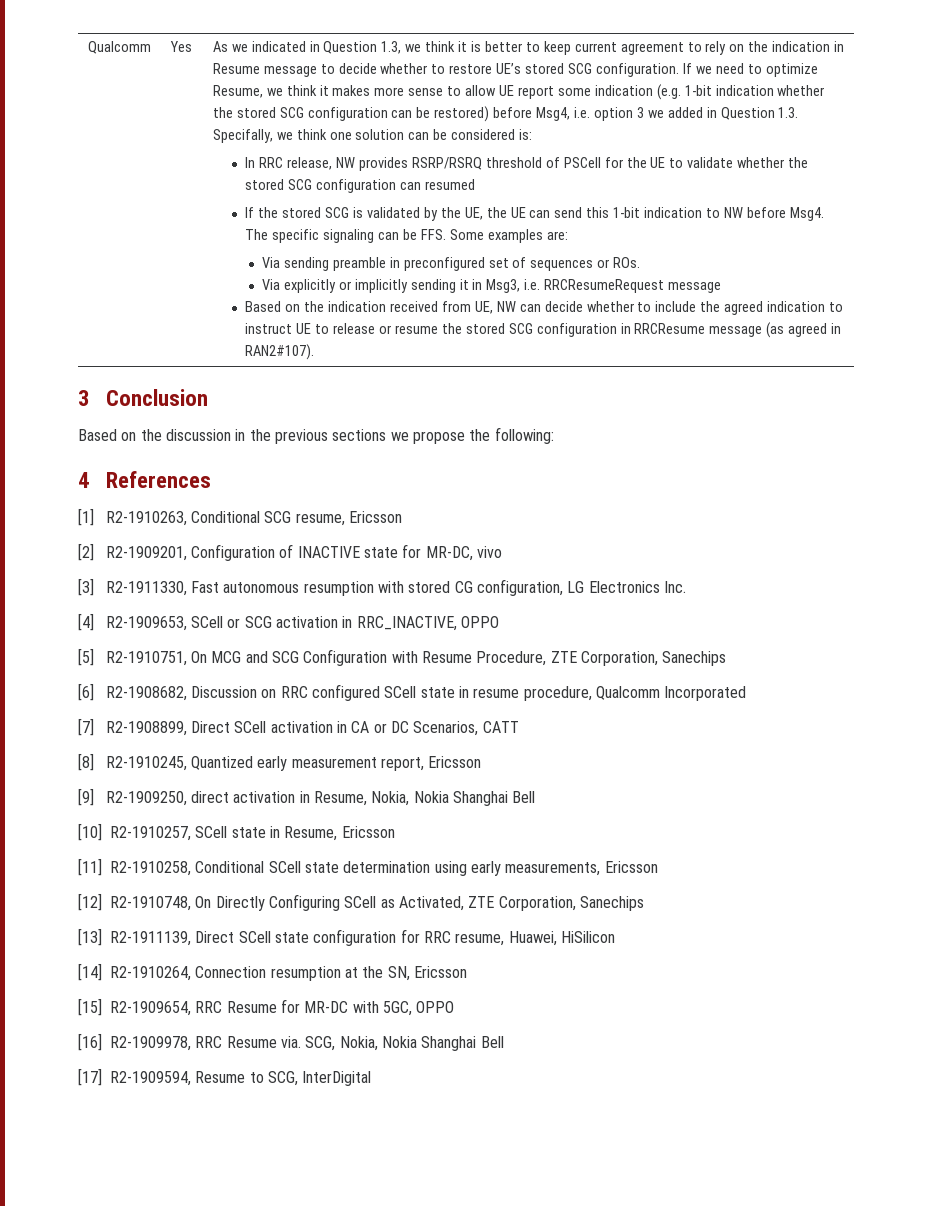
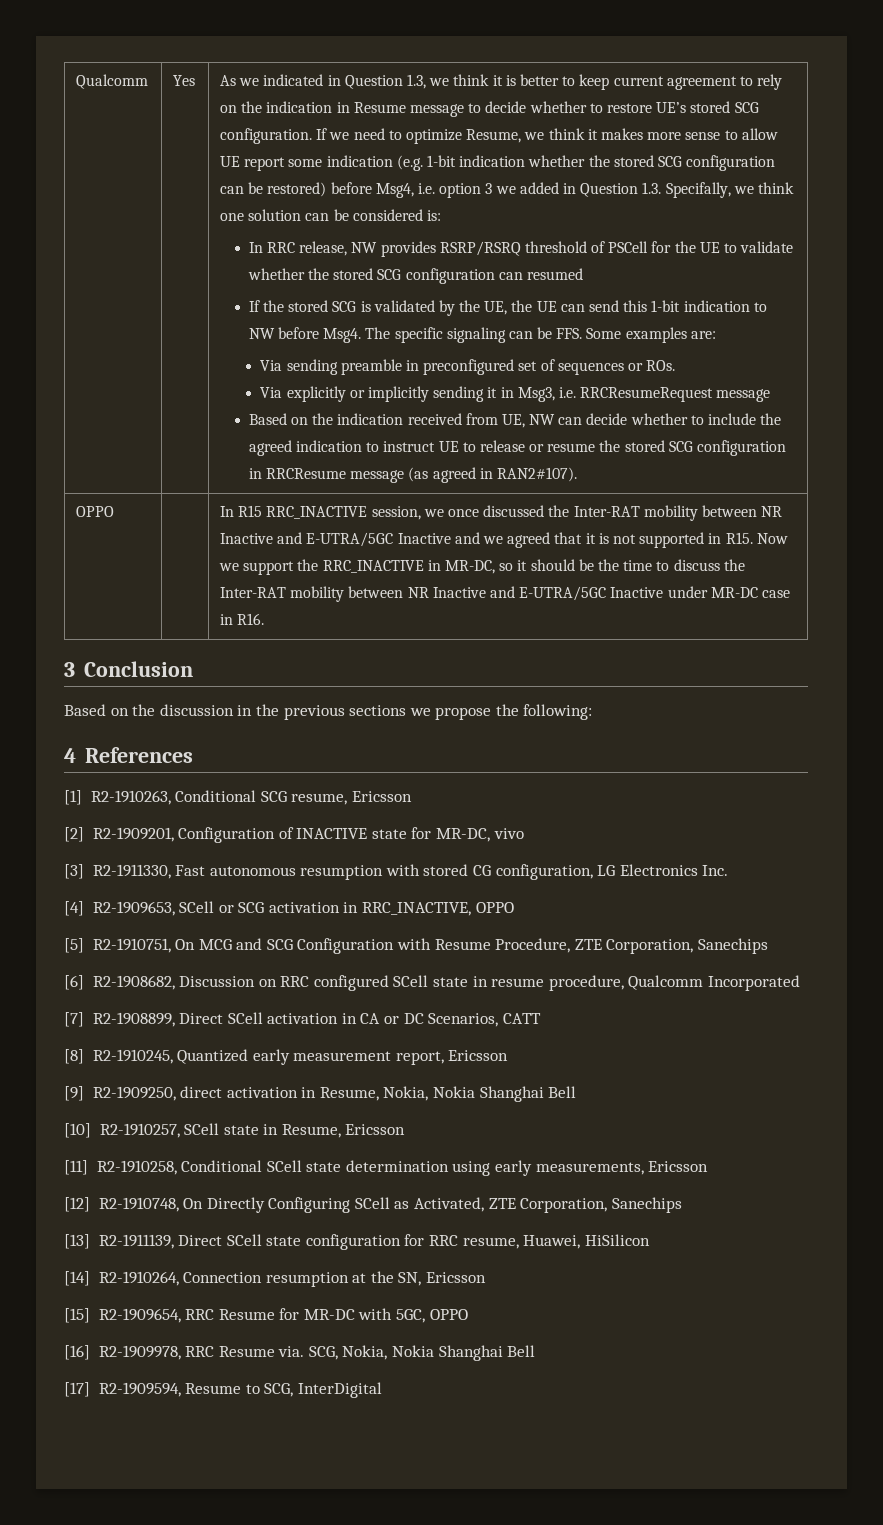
(315, 352) none -> [76,506,115,517] [220,505,783,521] [220,532,788,548] [219,559,745,575] [220,586,790,602] [220,613,265,625] // OPPO | | In R15 RRC_INACTIVE session, we once discussed the Inter-RAT mobility between NR Inactive and E-UTRA/5GC Inactive and we agreed that it is not supported in R15. Now we support the RRC_INACTIVE in MR-DC, so it should be the time to discuss the Inter-RAT mobility between NR Inactive and E-UTRA/5GC Inactive under MR-DC case in R16.

